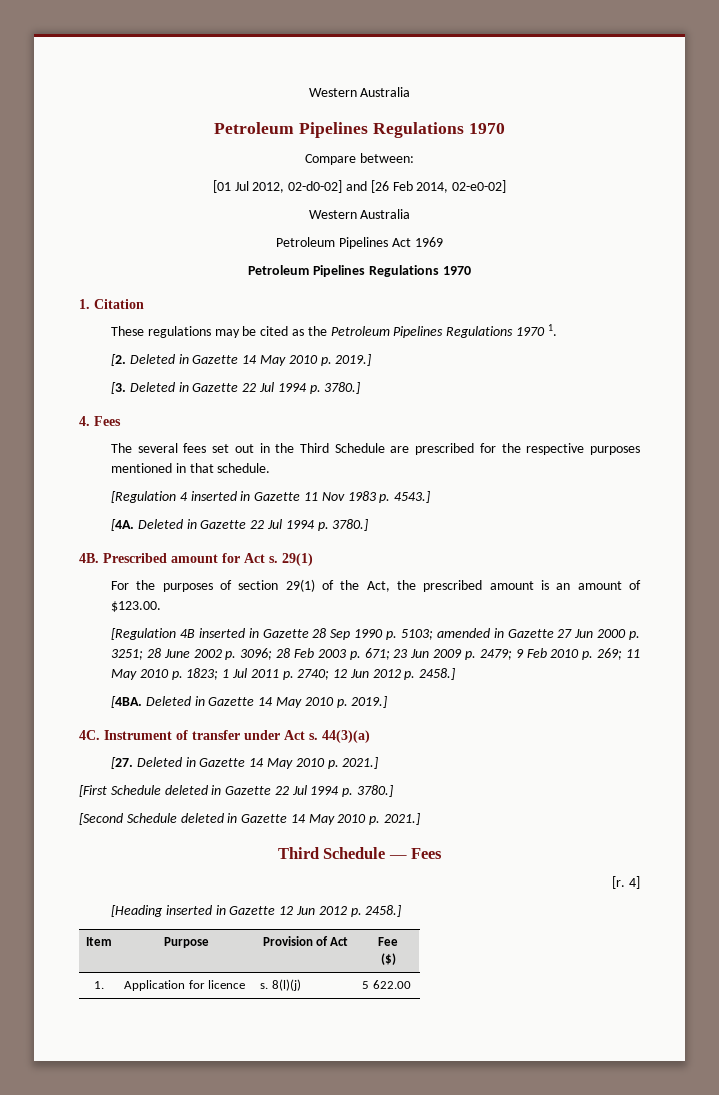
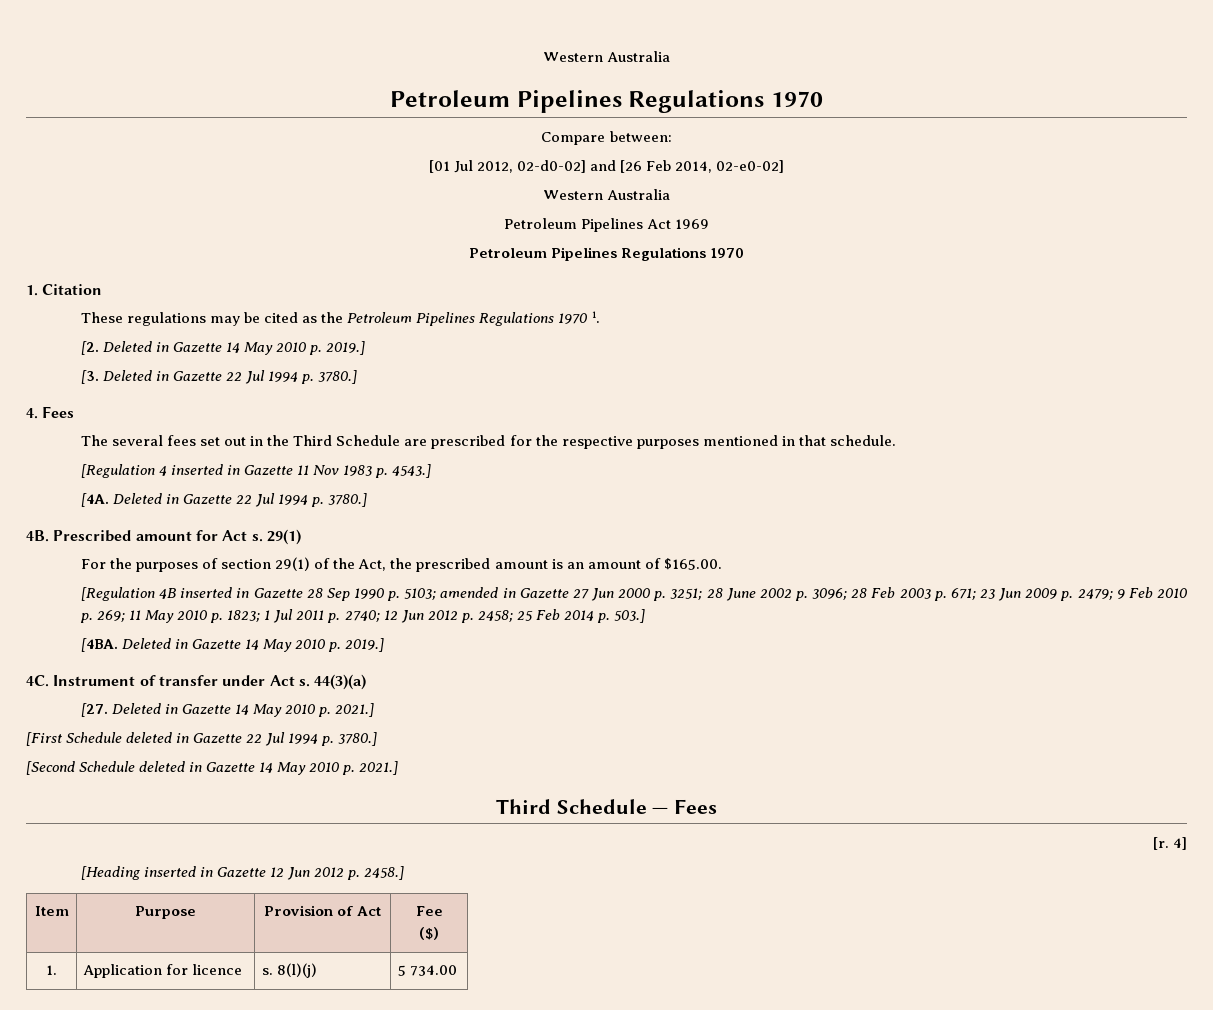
[111,601,162,612] $123.00. -> [663,558,722,570] $165.00.
[419,668,456,680] 2458.] -> [477,609,646,623] 2458; 25 Feb 2014 p. 503.]
[372,980,411,989] 622.00 -> [409,965,457,976] 734.00

